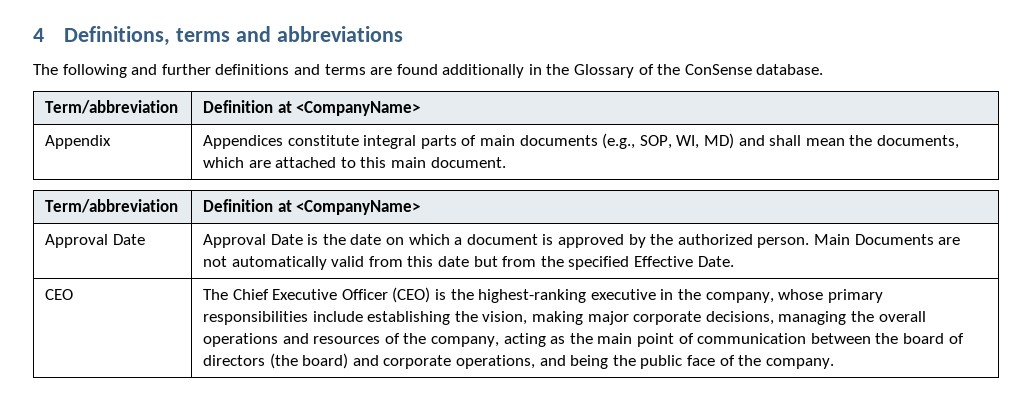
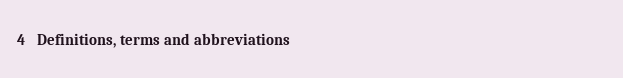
[33,64,824,78] [45,100,179,114] [203,100,421,116] [45,135,112,149] [203,133,959,149] [203,157,506,168] [45,199,179,213] [203,199,421,215] [45,234,145,248] [203,234,961,248] [203,256,734,270] [45,289,74,300] [203,287,883,303] [203,311,926,325] [203,333,964,347] [203,353,834,369] // The following and further definitions and terms are found additionally in the Glossary of the ConSense database. // Term/abbreviation | Definition at <CompanyName> // Appendix | Appendices constitute integral parts of main documents (e.g., SOP, WI, MD) and shall mean the documents, which are attached to this main document. // Term/abbreviation | Definition at <CompanyName> // Approval Date | Approval Date is the date on which a document is approved by the authorized person. Main Documents are not automatically valid from this date but from the specified Effective Date. // CEO | The Chief Executive Officer (CEO) is the highest-ranking executive in the company, whose primary responsibilities include establishing the vision, making major corporate decisions, managing the overall operations and resources of the company, acting as the main point of communication between the board of directors (the board) and corporate operations, and being the public face of the company. -> (290, 39) none

